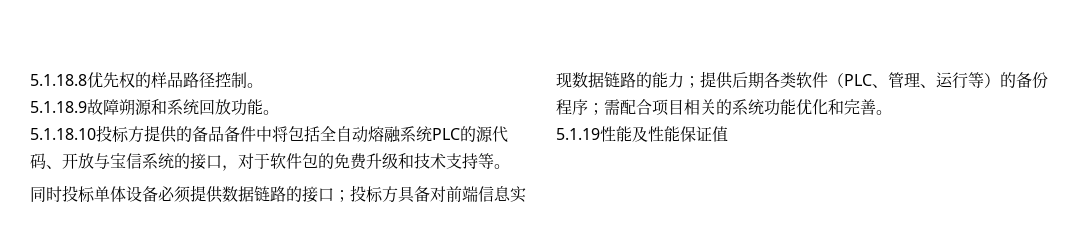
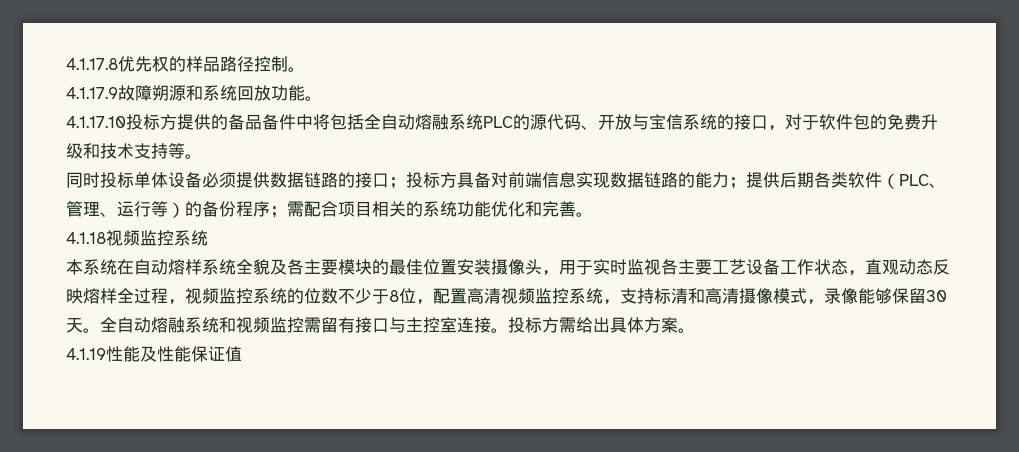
[30,74,87,86] 5.1.18.8 -> [66,58,118,70] 4.1.17.8
[30,101,87,113] 5.1.18.9 -> [66,87,118,99] 4.1.17.9
[30,128,96,140] 5.1.18.10 -> [66,116,126,128] 4.1.17.10
[556,128,600,140] 5.1.19 -> [66,230,208,246] [66,259,950,276] [66,288,947,305] [66,317,695,333] [66,348,106,360] 4.1.18视频监控系统 // 本系统在自动熔样系统全貌及各主要模块的最佳位置安装摄像头，用于实时监视各主要工艺设备工作状态，直观动态反映熔样全过程，视频监控系统的位数不少于8位，配置高清视频监控系统，支持标清和高清摄像模式，录像能够保留30天。全自动熔融系统和视频监控需留有接口与主控室连接。投标方需给出具体方案。 // 4.1.19

